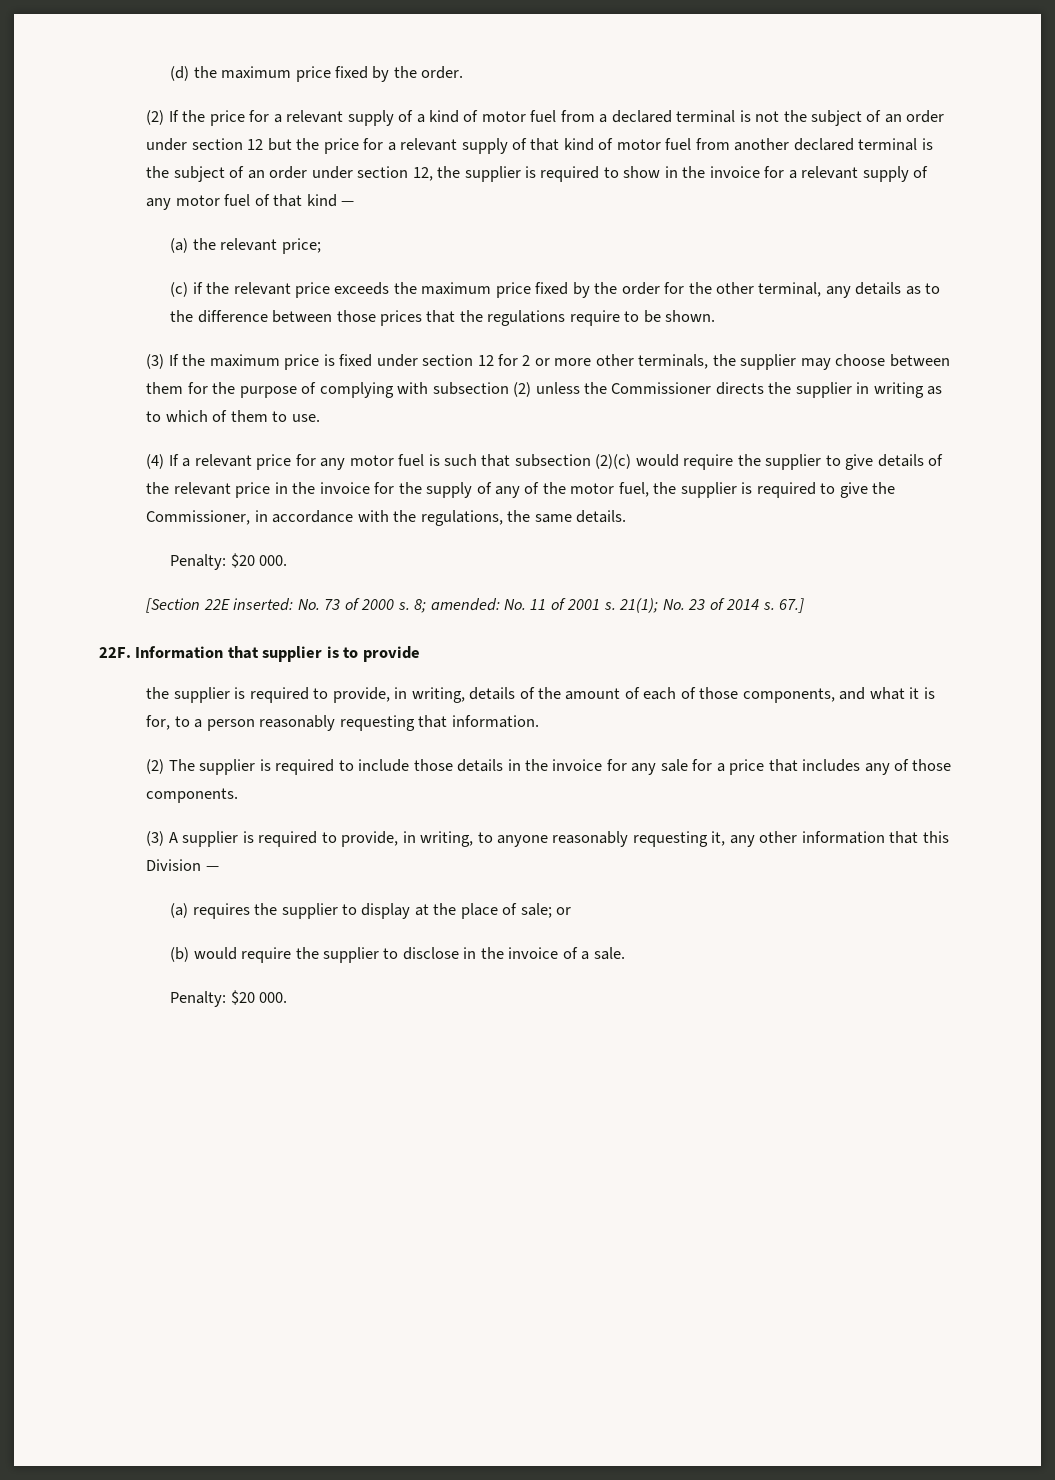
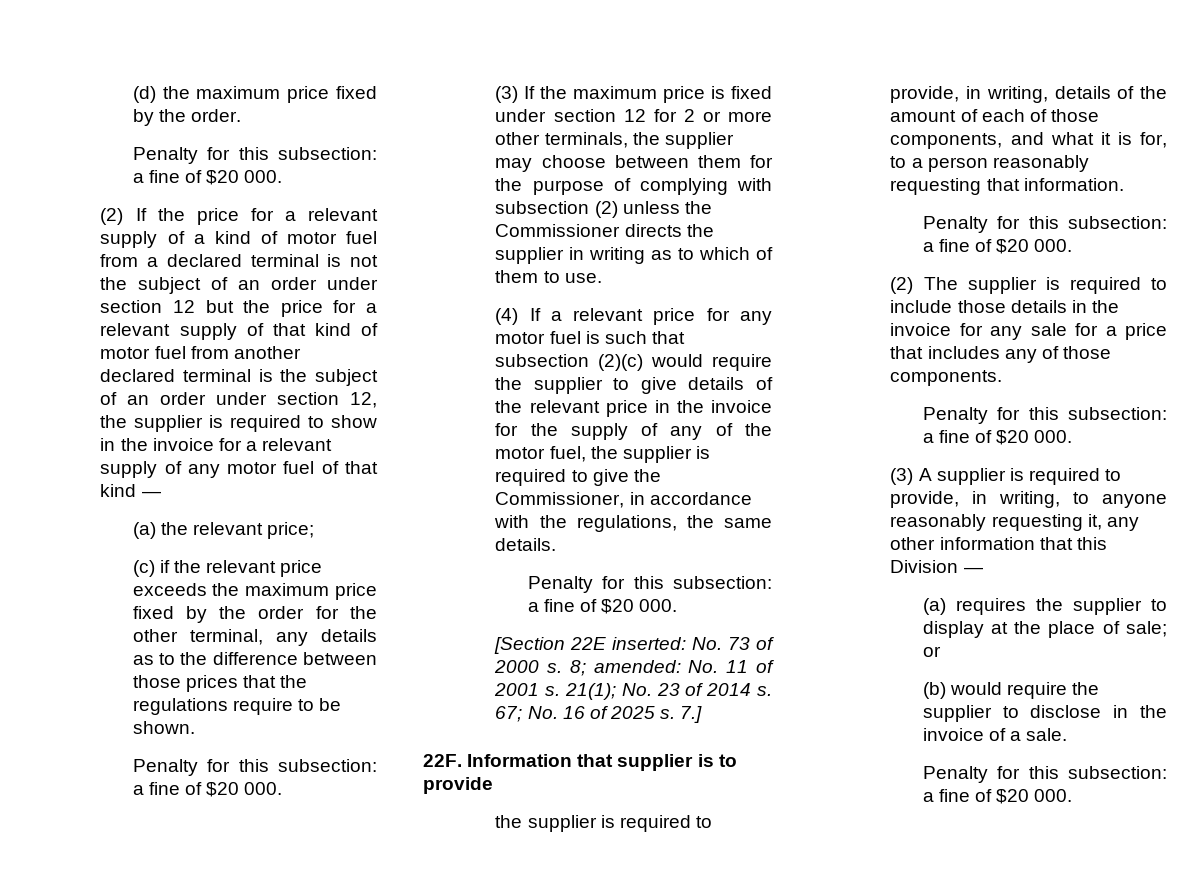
(464, 72) none -> [132,147,377,164] [132,170,283,185] // Penalty for this subsection: a fine of $20 000.
(716, 316) none -> [132,759,377,776] [132,782,283,797] // Penalty for this subsection: a fine of $20 000.
[170,554,227,570] Penalty: -> [527,576,772,593] [527,599,597,612] Penalty for this subsection: a fine of
[779,598,805,613] 67.] -> [495,706,703,723] 67; No. 16 of 2025 s. 7.]
(539, 721) none -> [922,216,1167,233] [922,239,1073,254] // Penalty for this subsection: a fine of $20 000.
(239, 795) none -> [922,407,1167,424] [922,430,1073,445] // Penalty for this subsection: a fine of $20 000.
[170,991,227,1007] Penalty: -> [922,766,1167,783] [922,789,992,802] Penalty for this subsection: a fine of

